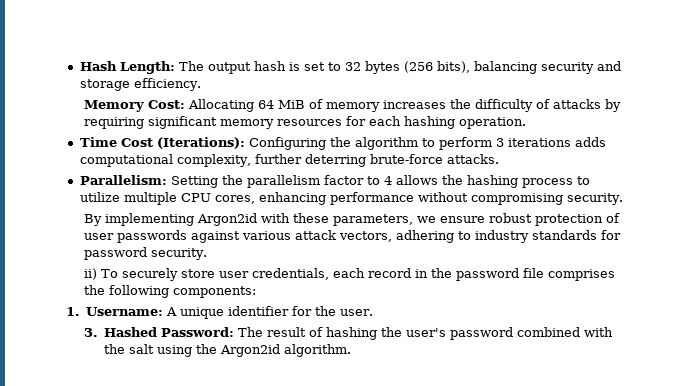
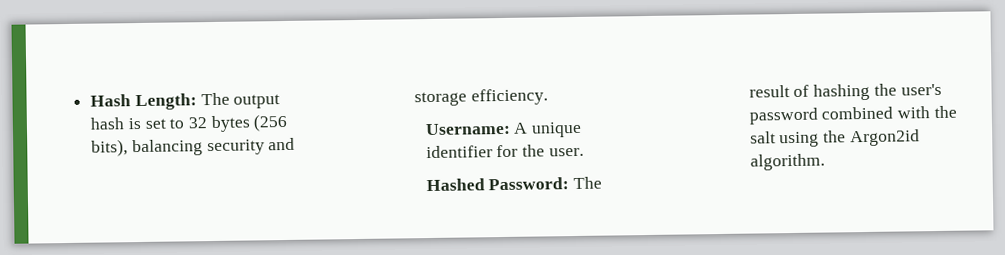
[83,99,621,112] [83,116,526,129] [79,137,606,150] [79,154,499,167] [79,175,590,188] [79,192,623,205] [83,213,620,226] [83,230,621,243] [83,247,207,260] [83,268,615,281] [83,285,256,298] [65,307,80,316] Memory Cost: Allocating 64 MiB of memory increases the difficulty of attacks by requiring significant memory resources for each hashing operation. // Time Cost (Iterations): Configuring the algorithm to perform 3 iterations adds computational complexity, further deterring brute-force attacks. // Parallelism: Setting the parallelism factor to 4 allows the hashing process to utilize multiple CPU cores, enhancing performance without compromising security. // By implementing Argon2id with these parameters, we ensure robust protection of user passwords against various attack vectors, adhering to industry standards for password security. // ii) To securely store user credentials, each record in the password file comprises the following components: // 1. -> (548, 97) none
[83,328,98,337] 3. -> (584, 152) none

